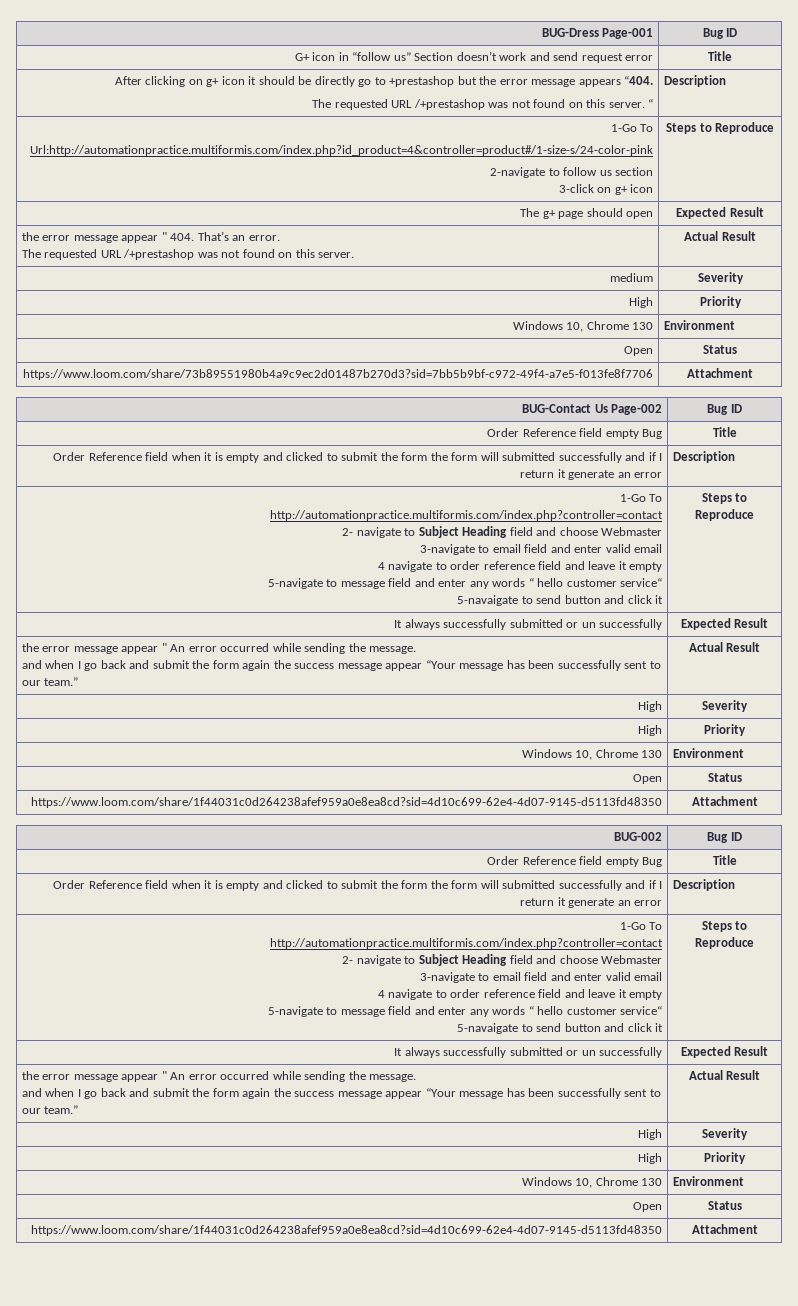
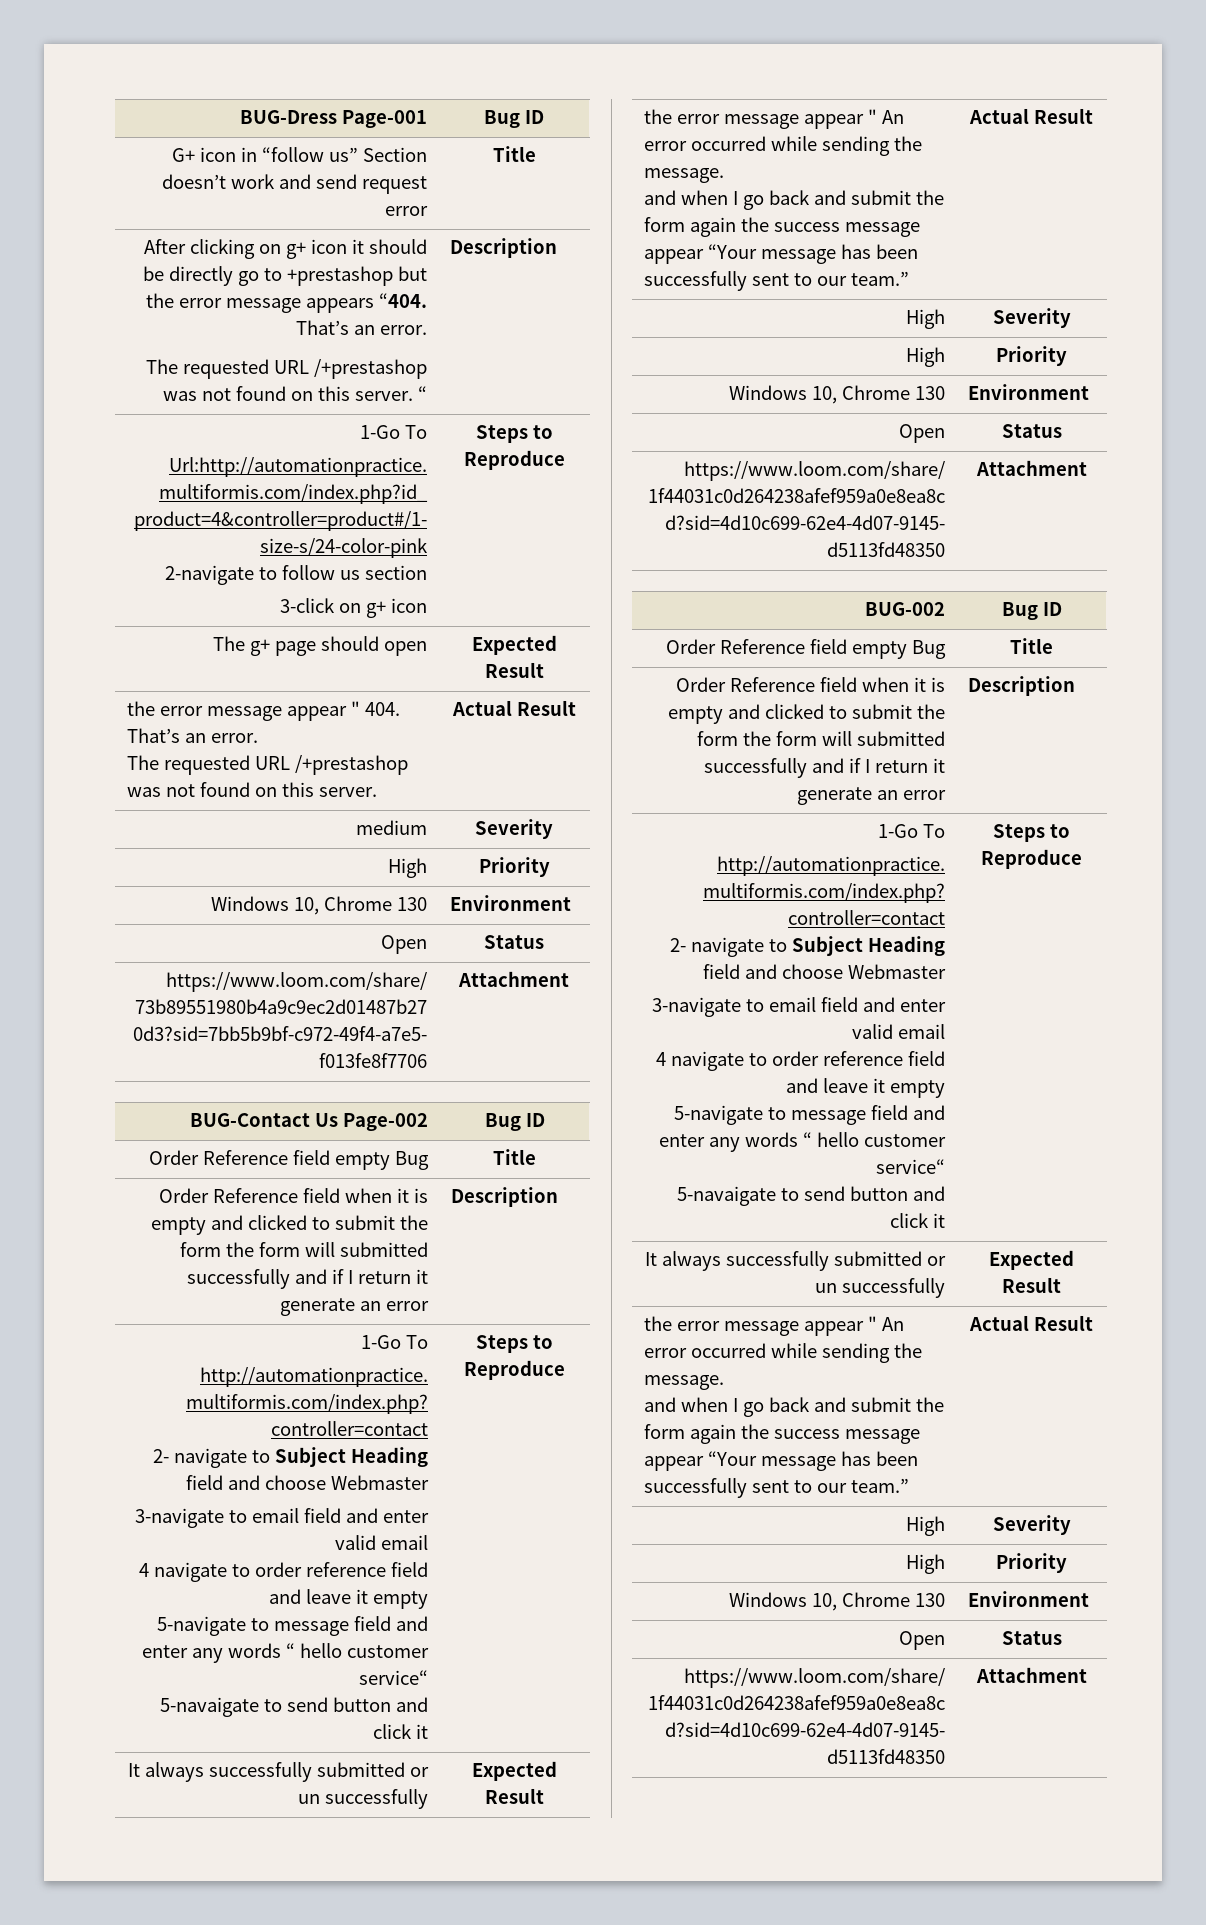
(654, 80) none -> [295,320,427,335] That’s an error.

